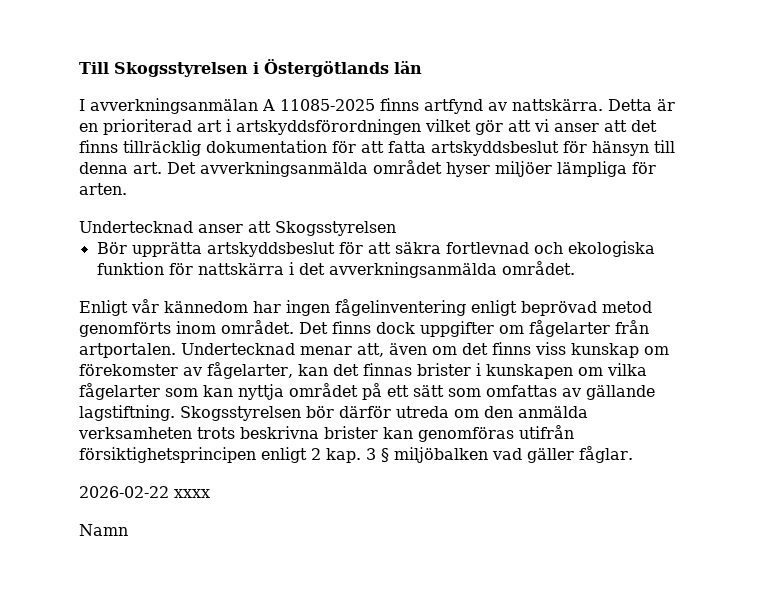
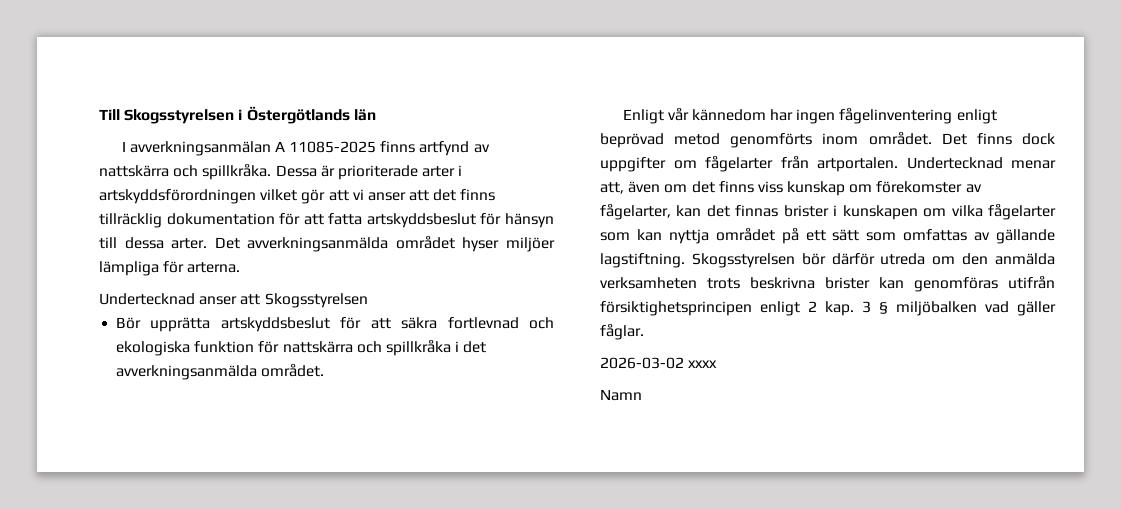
[512,99,675,111] [79,119,222,135] nattskärra. Detta är en prioriterad art -> [99,164,456,180] nattskärra och spillkråka. Dessa är prioriterade arter
[79,162,162,174] denna art. -> [124,237,208,249] dessa arter.
[79,183,127,195] arten. -> [187,262,241,273] arterna.
(284, 269) none -> [356,340,451,356] och spillkråka
[79,486,169,498] 2026-02-22 -> [600,357,684,369] 2026-03-02

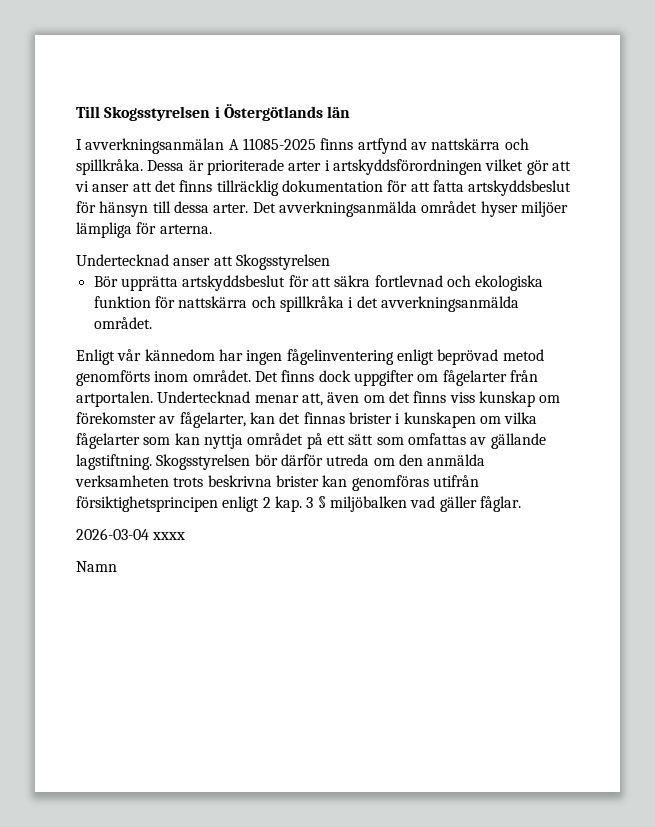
[600,357,684,369] 2026-03-02 -> [76,528,149,540] 2026-03-04

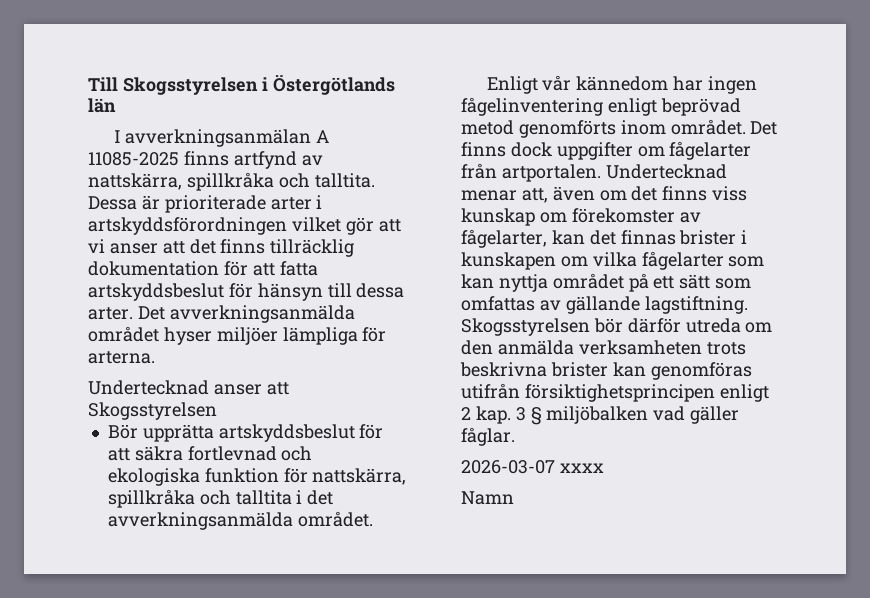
[431,138,529,150] [76,159,143,175] nattskärra och spillkråka. -> [88,172,375,191] nattskärra, spillkråka och talltita.
[178,296,344,312] nattskärra och spillkråka -> [312,468,407,485] [107,489,292,508] nattskärra, spillkråka och talltita
[76,528,149,540] 2026-03-04 -> [461,460,555,474] 2026-03-07

